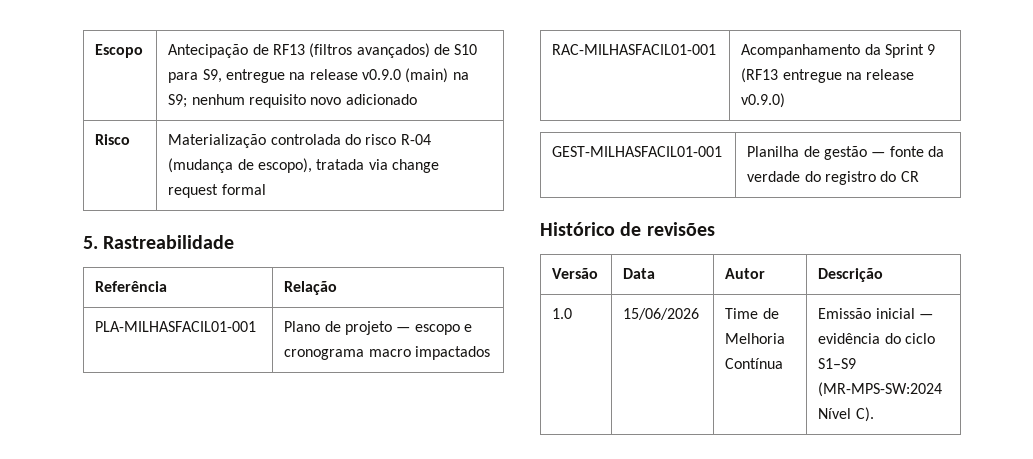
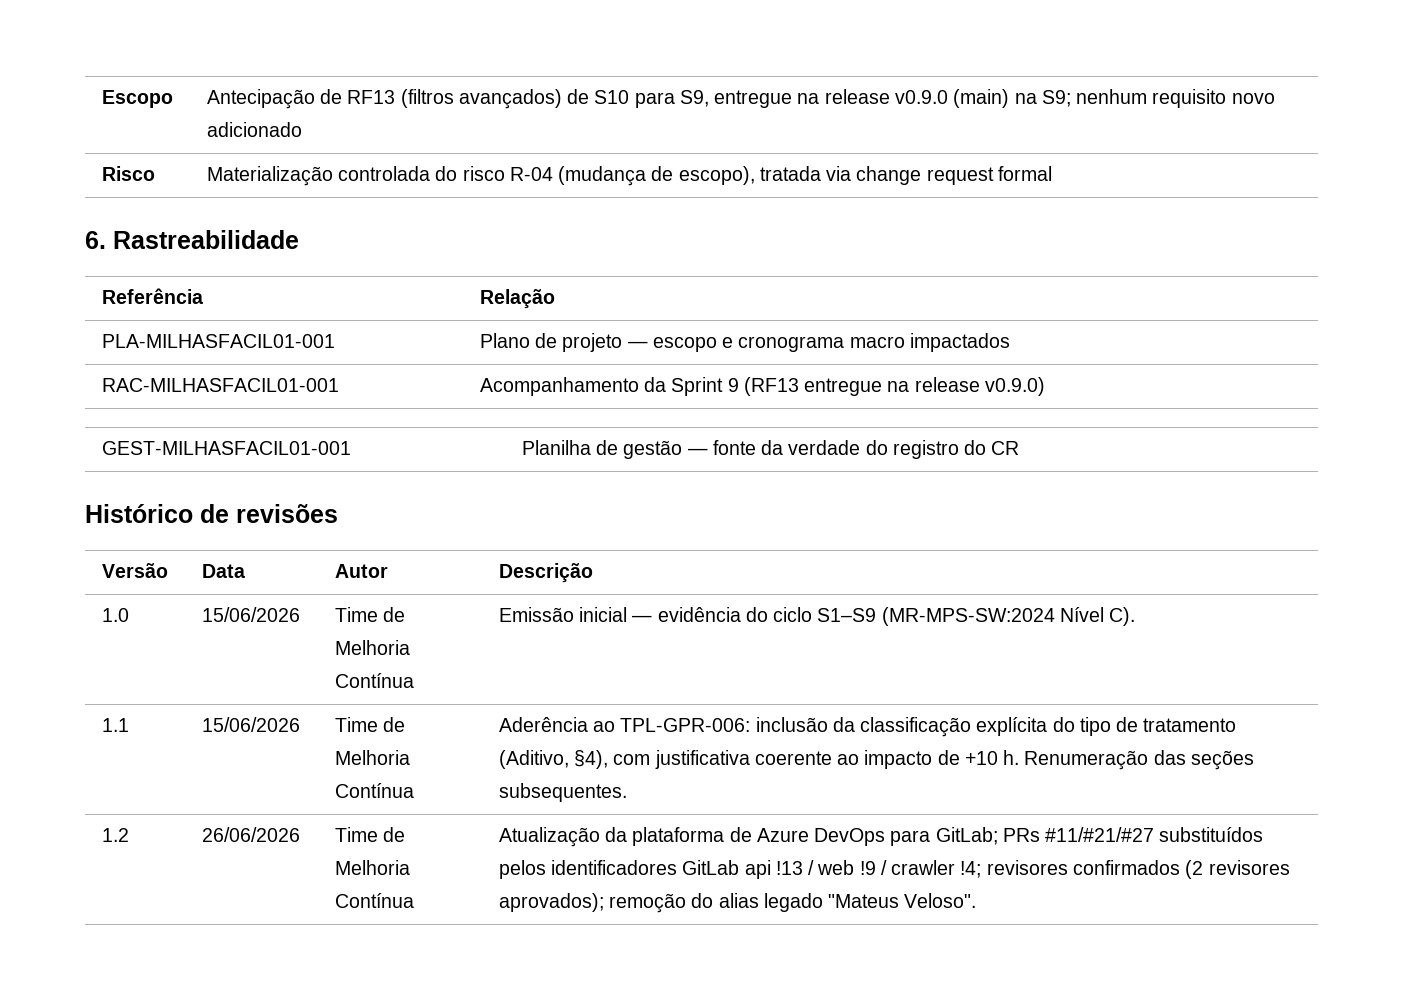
[83,236,98,249] 5. -> [85,231,106,249] 6.
(874, 414) none -> [101,718,129,732] [201,717,300,732] [334,717,406,732] [334,750,410,765] [334,783,414,798] [498,717,1237,737] [498,750,1254,770] [498,783,627,802] [101,828,129,842] [201,827,300,842] [334,827,406,842] [334,860,410,875] [334,893,414,908] [498,827,1264,847] [498,860,1290,879] [498,893,977,913] // 1.1 | 15/06/2026 | Time de Melhoria Contínua | Aderência ao TPL-GPR-006: inclusão da classificação explícita do tipo de tratamento (Aditivo, §4), com justificativa coerente ao impacto de +10 h. Renumeração das seções subsequentes. // 1.2 | 26/06/2026 | Time de Melhoria Contínua | Atualização da plataforma de Azure DevOps para GitLab; PRs #11/#21/#27 substituídos pelos identificadores GitLab api !13 / web !9 / crawler !4; revisores confirmados (2 revisores aprovados); remoção do alias legado "Mateus Veloso".

